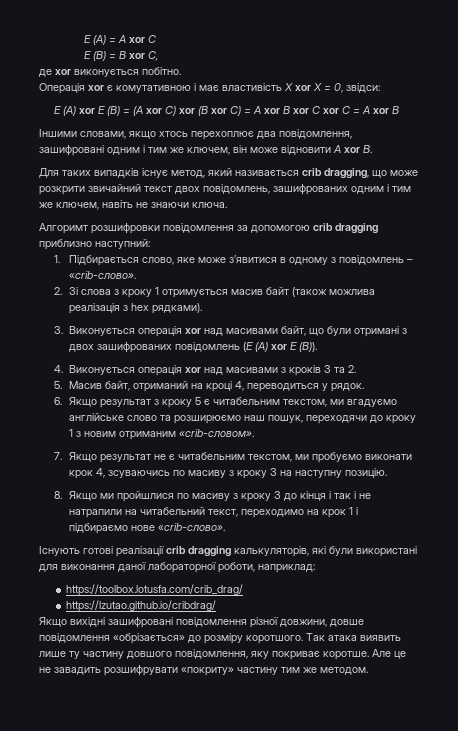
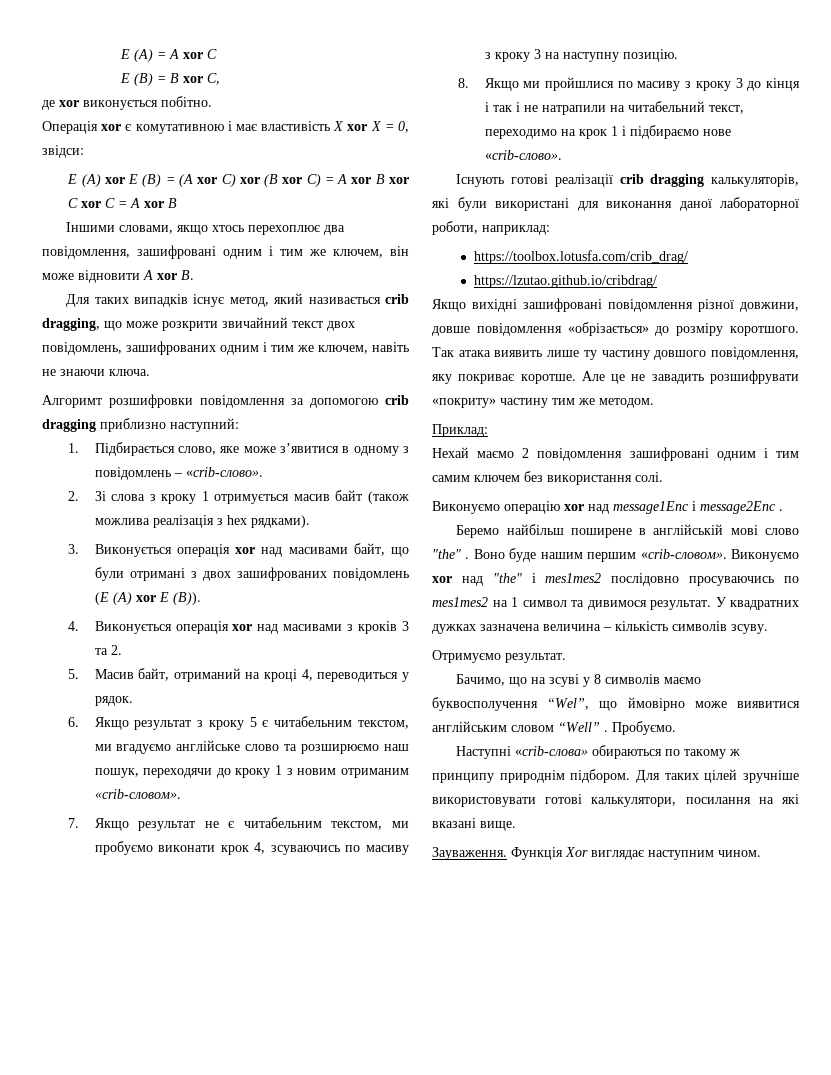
(368, 671) none -> [432,424,488,437] [432,447,799,461] [432,471,663,485] [432,501,783,514] [456,524,799,538] [432,548,799,562] [432,573,799,586] [432,597,799,610] [432,621,768,634] [432,650,566,663] [456,674,702,687] [432,697,800,711] [432,721,676,735] [456,745,741,759] [432,769,799,783] [432,794,799,807] [432,818,516,831] [432,847,761,860] // Приклад: // Нехай маємо 2 повідомлення зашифровані одним і тим самим ключем без використання солі. // Виконуємо операцію xor над message1Enc і message2Enc . // Беремо найбільш поширене в англійській мові слово "the" . Воно буде нашим першим «crib-словом». Виконуємо xor над "the" і mes1mes2 послідовно просуваючись по mes1mes2 на 1 символ та дивимося результат. У квадратних дужках зазначена величина – кількість символів зсуву. // Отримуємо результат. // Бачимо, що на зсуві у 8 символів маємо буквосполучення “Wel”, що ймовірно може виявитися англійським словом “Well” . Пробуємо. // Наступні «crib-слова» обираються по такому ж принципу природнім підбором. Для таких цілей зручніше використовувати готові калькулятори, посилання на які вказані вище. // Зауваження. Функція Xor виглядає наступним чином.

